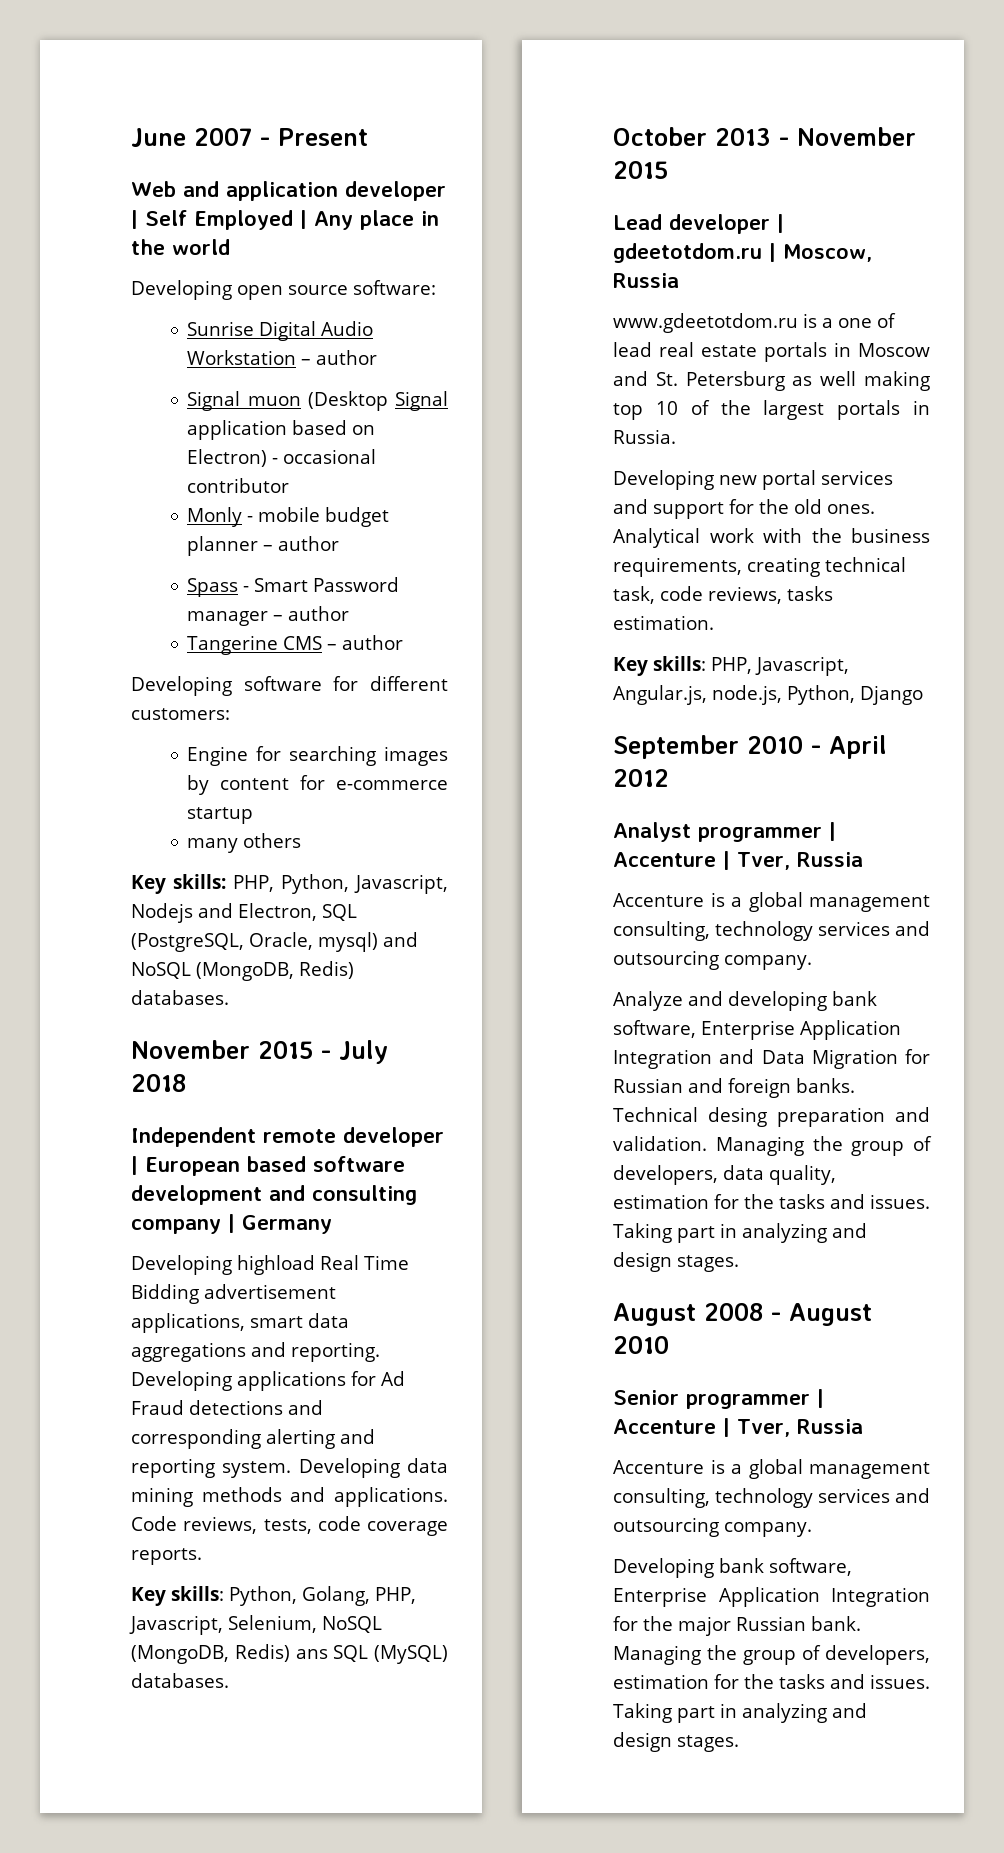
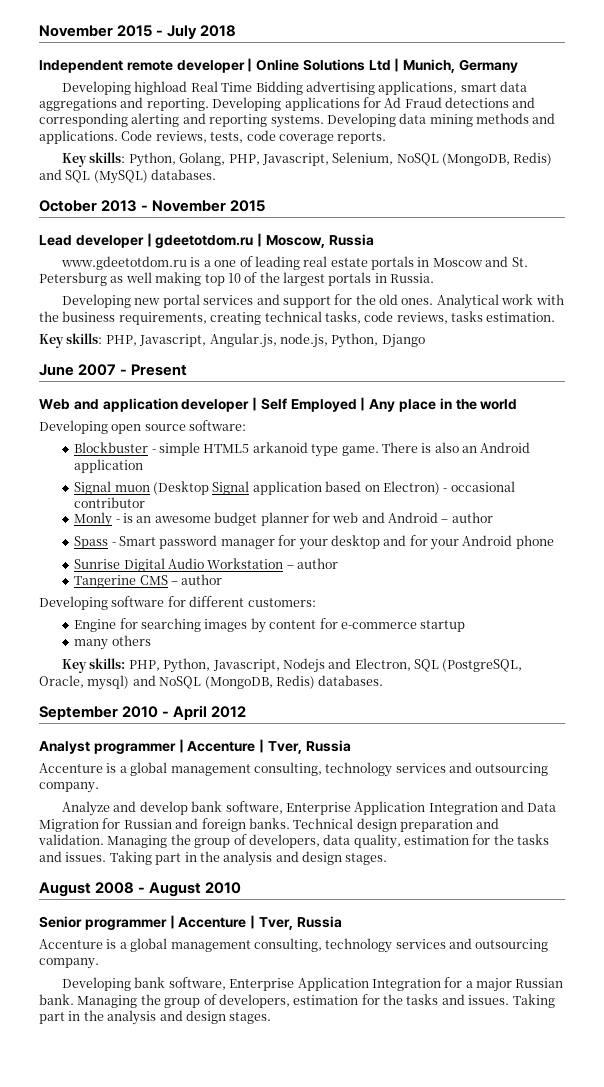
(131, 137) none -> [39,25,237,39] [39,58,519,73] [62,81,528,95] [39,97,536,111] [39,113,556,128] [39,130,387,144] [62,152,553,167] [39,169,217,184] [39,200,266,212] [39,233,374,248] [61,256,528,270] [39,272,435,286] [62,294,564,309] [39,311,556,325] [39,333,425,348] November 2015 - July 2018 // Independent remote developer | Online Solutions Ltd | Munich, Germany // Developing highload Real Time Bidding advertising applications, smart data aggregations and reporting. Developing applications for Ad Fraud detections and corresponding alerting and reporting systems. Developing data mining methods and applications. Code reviews, tests, code coverage reports. // Key skills: Python, Golang, PHP, Javascript, Selenium, NoSQL (MongoDB, Redis) and SQL (MySQL) databases. // October 2013 - November 2015 // Lead developer | gdeetotdom.ru | Moscow, Russia // www.gdeetotdom.ru is a one of leading real estate portals in Moscow and St. Petersburg as well making top 10 of the largest portals in Russia. // Developing new portal services and support for the old ones. Analytical work with the business requirements, creating technical tasks, code reviews, tasks estimation. // Key skills: PHP, Javascript, Angular.js, node.js, Python, Django //
[187,321,374,341] [187,350,378,365] Sunrise Digital Audio Workstation – author -> [74,442,531,457] [74,459,144,473] Blockbuster - simple HTML5 arkanoid type game. There is also an Android application
[258,507,390,527] [187,536,259,556] mobile budget planner -> [123,512,439,526] is an awesome budget planner for web and Android
[313,577,400,592] [187,611,269,626] Password manager -> [159,535,554,550] [74,558,284,572] password manager for your desktop and for your Android phone // Sunrise Digital Audio Workstation
[131,1040,388,1064] [131,1074,186,1092] [131,1127,444,1147] [131,1156,405,1176] [131,1185,417,1205] [131,1214,332,1234] [131,1255,409,1275] [131,1284,336,1304] [131,1313,349,1333] [131,1342,380,1362] [131,1371,405,1391] [131,1400,323,1415] [131,1429,375,1449] [131,1458,448,1478] [131,1487,448,1507] [131,1516,448,1536] [131,1548,202,1565] [131,1586,416,1606] [129,1615,382,1635] [131,1644,448,1664] [131,1673,229,1688] [613,127,916,146] [613,161,668,179] [613,214,784,234] [613,243,872,263] [613,273,679,288] [613,313,896,333] [613,342,930,362] [613,371,930,391] [613,400,930,420] [613,429,676,444] [613,470,893,490] [613,499,875,519] [613,528,930,548] [613,557,906,577] [613,586,833,604] [613,615,714,630] [613,656,849,676] [613,685,923,705] // November 2015 - July 2018 // Independent remote developer | European based software development and consulting company | Germany // Developing highload Real Time Bidding advertisement applications, smart data aggregations and reporting. Developing applications for Ad Fraud detections and corresponding alerting and reporting system. Developing data mining methods and applications. Code reviews, tests, code coverage reports. // Key skills: Python, Golang, PHP, Javascript, Selenium, NoSQL (MongoDB, Redis) ans SQL (MySQL) databases. // October 2013 - November 2015 // Lead developer | gdeetotdom.ru | Moscow, Russia // www.gdeetotdom.ru is a one of lead real estate portals in Moscow and St. Petersburg as well making top 10 of the largest portals in Russia. // Developing new portal services and support for the old ones. Analytical work with the business requirements, creating technical task, code reviews, tasks estimation. // Key skills: PHP, Javascript, Angular.js, node.js, Python, Django -> (384, 680) none
[728,991,827,1011] developing -> [139,801,188,815] develop
[707,1107,767,1127] desing -> [356,818,397,832] design
[741,1223,827,1243] analyzing -> [199,851,273,866] the analysis
[643,1616,673,1631] the -> [465,981,473,988] a
[741,1703,827,1723] analyzing -> [83,1010,157,1025] the analysis

